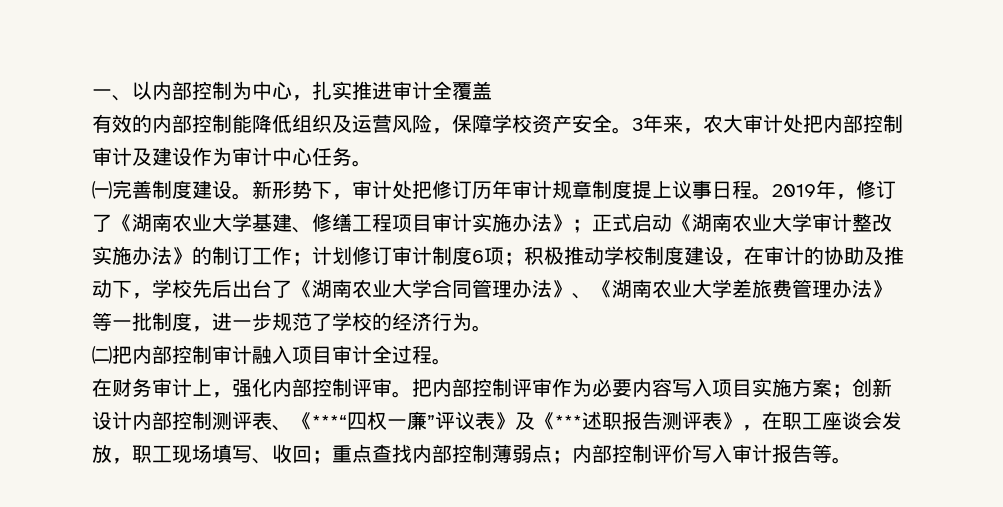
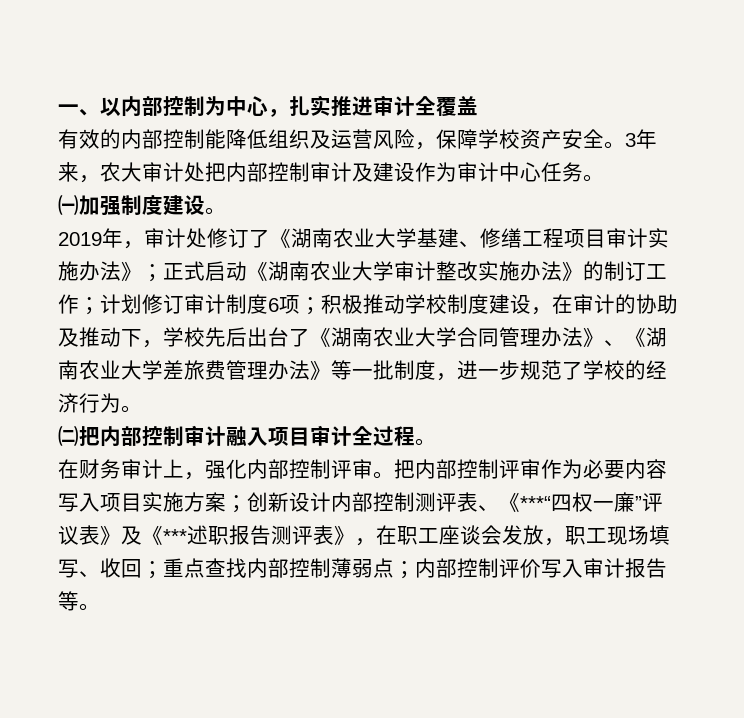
[112,180,152,199] 完善 -> [79,195,121,216] 加强
[252,180,856,200] 新形势下，审计处把修订历年审计规章制度提上议事日程。2019年， -> [58,228,207,249] // 2019年，审计处

